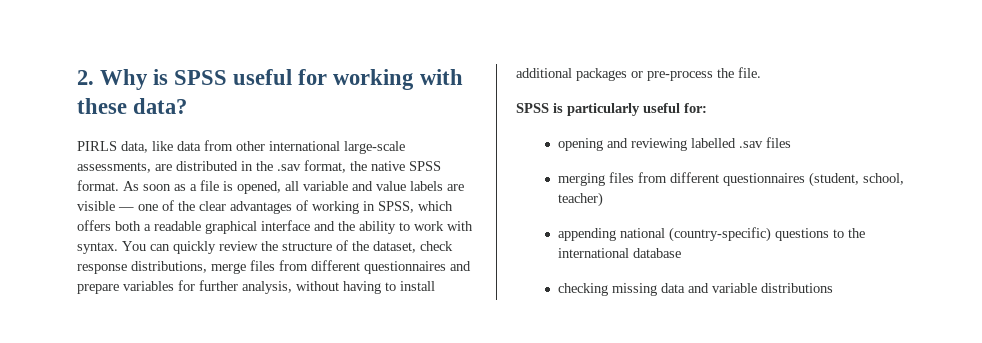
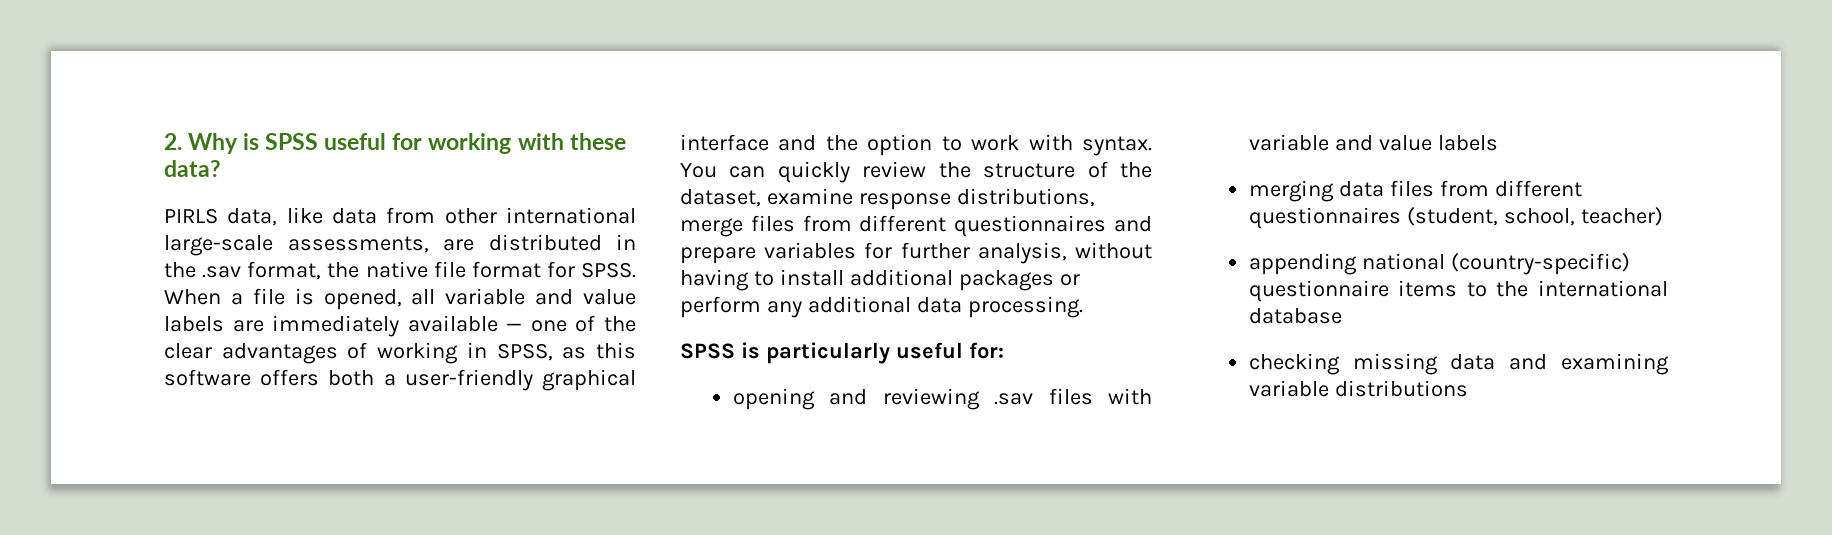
[409,161,441,171] [77,180,186,191] SPSS format. As soon as -> [433,261,636,278] [164,289,221,305] file format for SPSS. When
[77,201,115,211] visible -> [272,315,498,337] immediately available
[418,201,453,211] which -> [562,342,636,359] [164,369,251,386] as this software
[154,221,201,231] readable -> [404,369,533,391] user-friendly
[359,221,396,234] ability -> [867,134,933,156] option
[420,241,453,251] check -> [766,188,853,205] examine
[647,67,761,81] pre-process the file. -> [680,296,1083,318] perform any additional data processing.
[691,138,737,148] labelled -> (980, 399) none
(792, 142) none -> [1108,388,1152,405] [1248,134,1498,151] with variable and value labels
(606, 179) none -> [1338,181,1384,197] data
[775,228,830,241] questions -> [1248,280,1458,302] questionnaire items
(710, 288) none -> [1561,353,1669,375] examining

